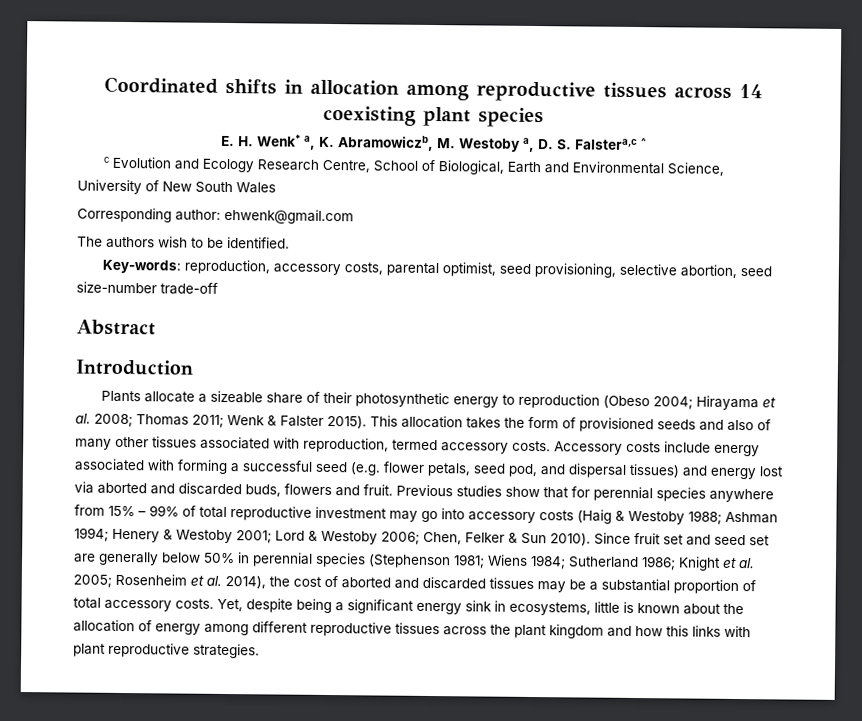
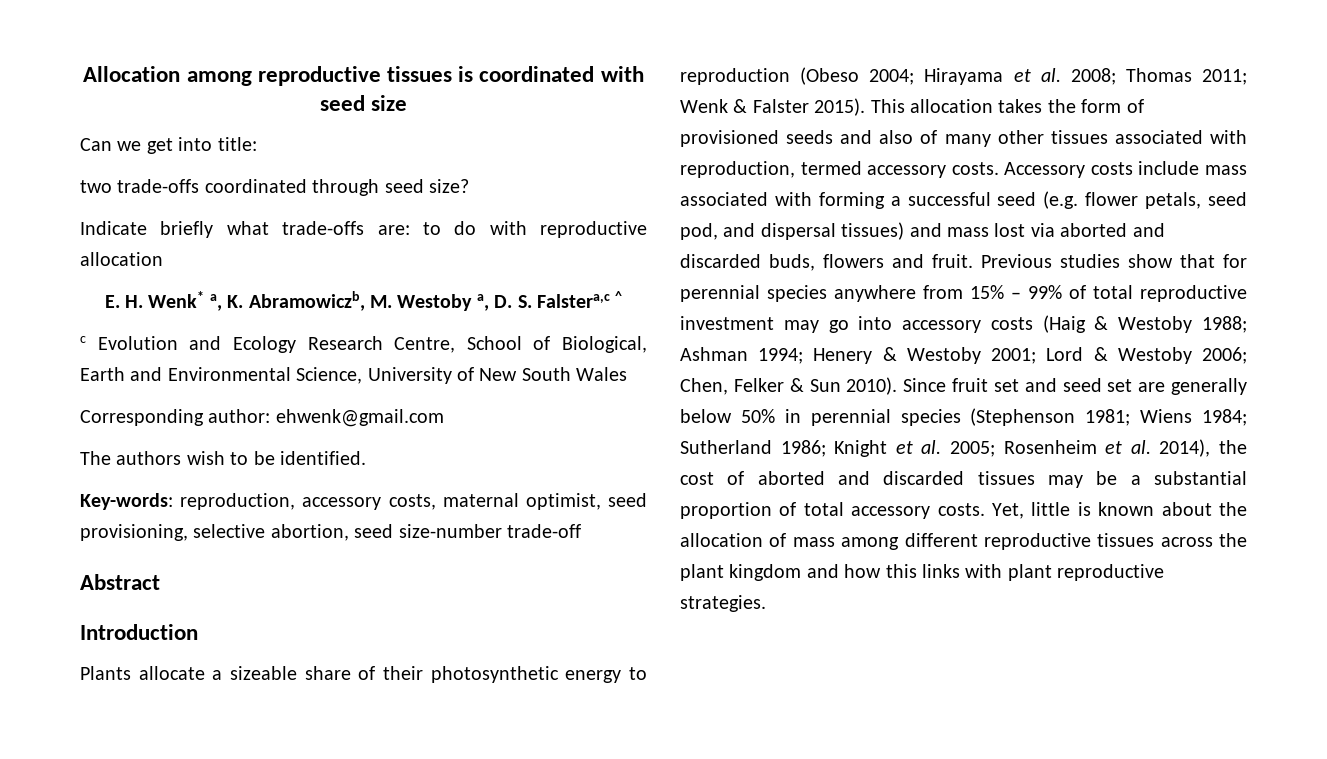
[104,76,763,102] [323,105,544,128] Coordinated shifts in allocation among reproductive tissues across 14 coexisting plant species -> [83,66,644,86] [319,95,408,111] [80,137,257,154] [80,179,469,196] [80,221,647,238] [80,252,163,266] Allocation among reproductive tissues is coordinated with seed size // Can we get into title: // two trade-offs coordinated through seed size? // Indicate briefly what trade-offs are: to do with reproductive allocation
[386,262,440,277] parental -> [442,493,519,507] maternal
[714,444,760,457] energy -> [1205,165,1247,175] mass
[710,467,756,480] energy -> [947,227,989,237] mass
[246,598,591,616] despite being a significant energy sink in ecosystems, -> (1024, 511) none
[155,623,201,635] energy -> [792,537,835,547] mass

